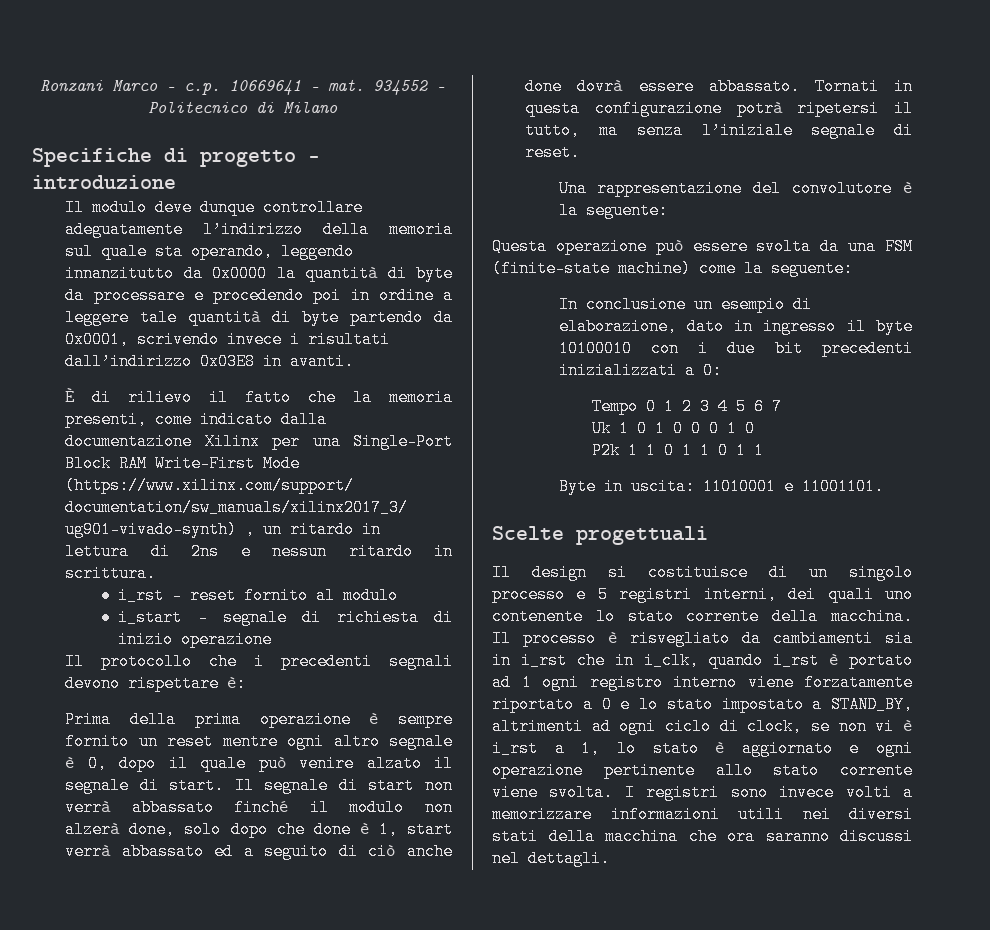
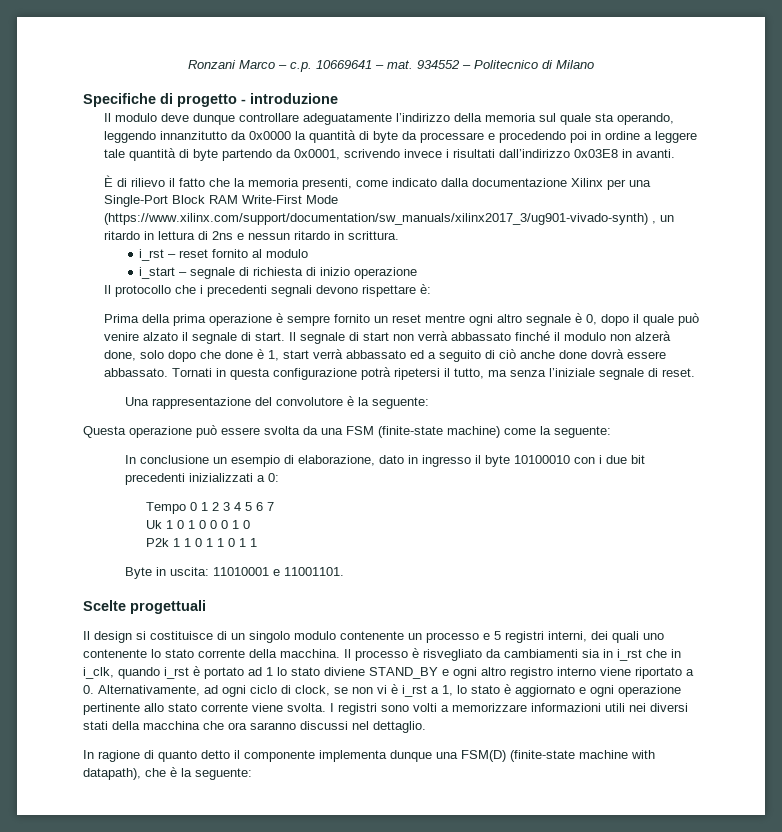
(913, 572) none -> [294,631,422,640] modulo contenente un
[542,674,579,691] ogni -> [277,667,506,679] lo stato diviene STAND_BY e ogni altro
[804,674,913,691] forzatamente -> (631, 671) none
[601,696,913,713] [492,718,583,735] 0 e lo stato impostato a STAND_BY, altrimenti -> [83,685,200,696] 0. Alternativamente,
[779,784,835,801] invece -> (409, 708) none
[528,850,610,867] dettagli. -> [373,721,426,733] [83,750,655,762] [83,767,252,780] dettaglio. // In ragione di quanto detto il componente implementa dunque una FSM(D) (finite-state machine with datapath), che è la seguente:

